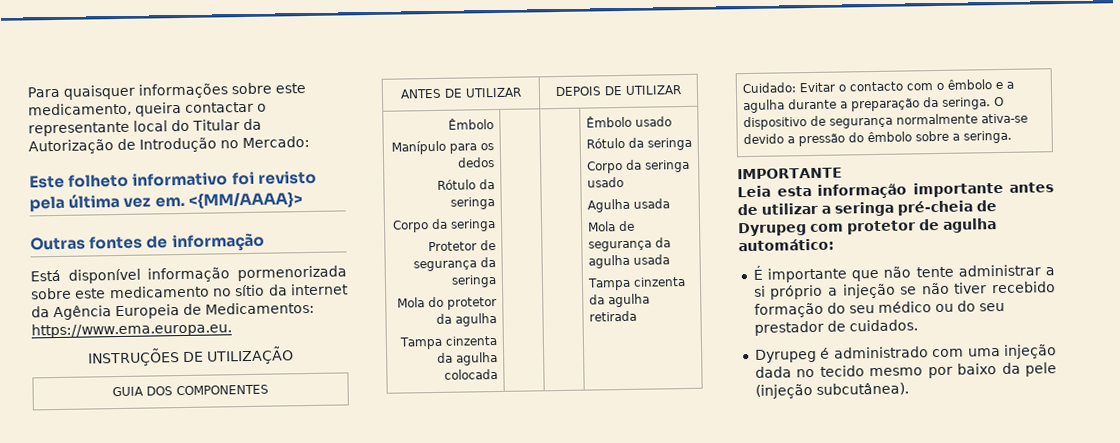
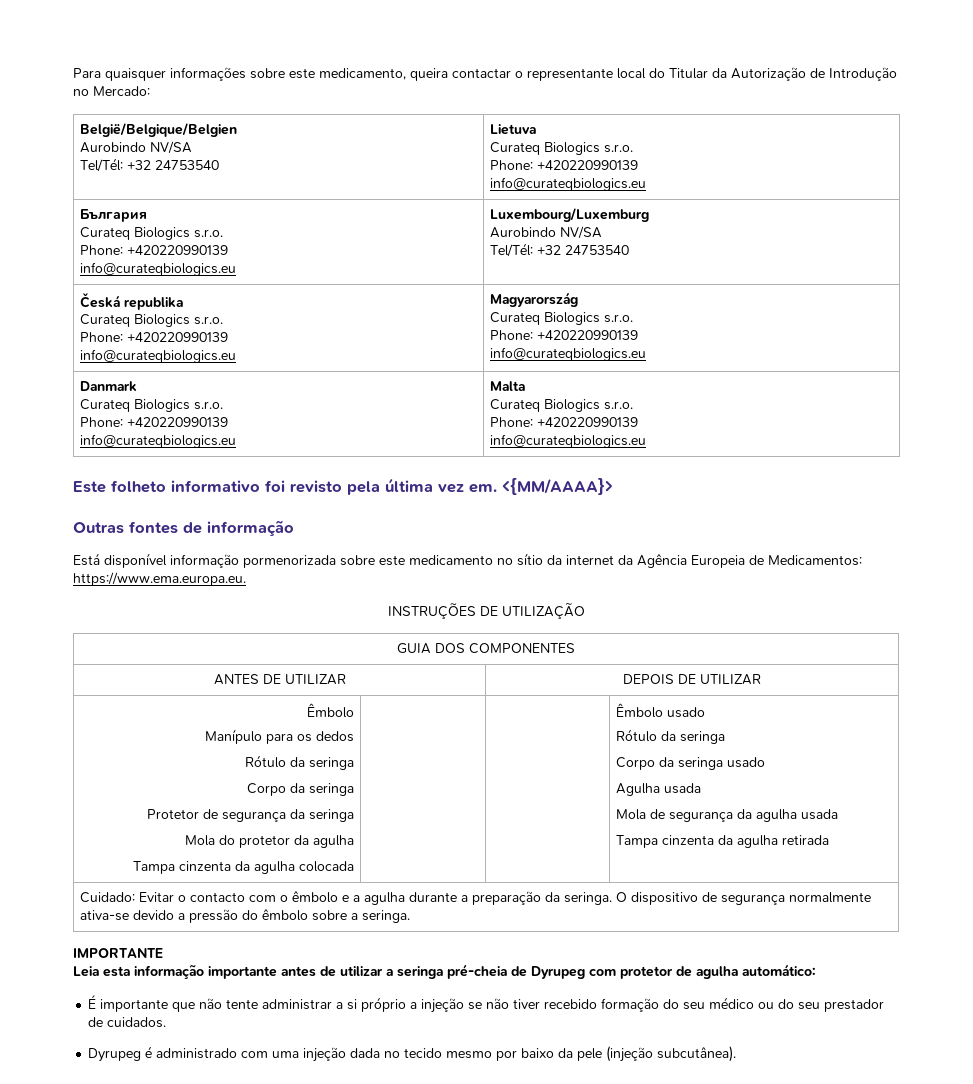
(310, 142) none -> [79,123,237,137] [79,141,192,154] [79,158,219,172] [489,124,536,135] [489,142,633,155] [489,160,638,170] [489,177,646,191] [79,209,147,222] [79,227,223,240] [79,245,228,255] [79,262,236,276] [489,208,649,222] [489,226,602,239] [489,243,629,257] [79,292,183,310] [79,314,223,327] [79,332,228,342] [79,349,236,363] [489,292,578,307] [489,312,633,325] [489,330,638,340] [489,347,646,361] [79,381,137,392] [79,399,223,412] [79,417,228,427] [79,434,236,448] [489,381,525,391] [489,399,633,412] [489,417,638,427] [489,434,646,448] // België/Belgique/Belgien // Aurobindo NV/SA // Tel/Tél: +32 24753540 | Lietuva // Curateq Biologics s.r.o. // Phone: +420220990139 // info@curateqbiologics.eu // България // Curateq Biologics s.r.o. // Phone: +420220990139 // info@curateqbiologics.eu | Luxembourg/Luxemburg // Aurobindo NV/SA // Tel/Tél: +32 24753540 // Česká republika // Curateq Biologics s.r.o. // Phone: +420220990139 // info@curateqbiologics.eu | Magyarország // Curateq Biologics s.r.o. // Phone: +420220990139 // info@curateqbiologics.eu // Danmark // Curateq Biologics s.r.o. // Phone: +420220990139 // info@curateqbiologics.eu | Malta // Curateq Biologics s.r.o. // Phone: +420220990139 // info@curateqbiologics.eu

